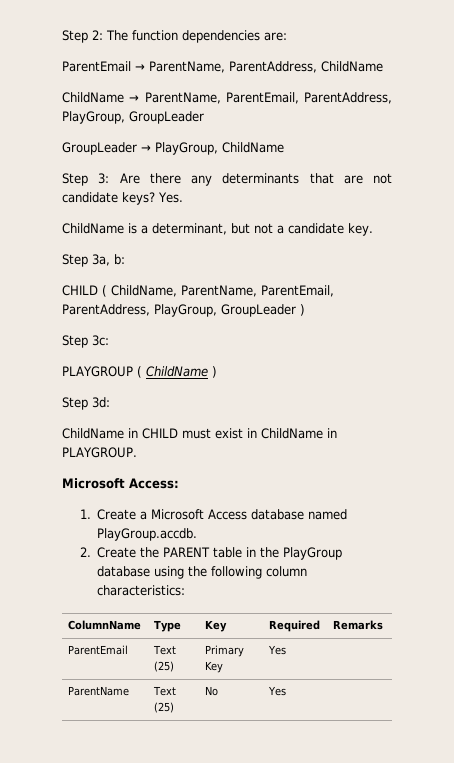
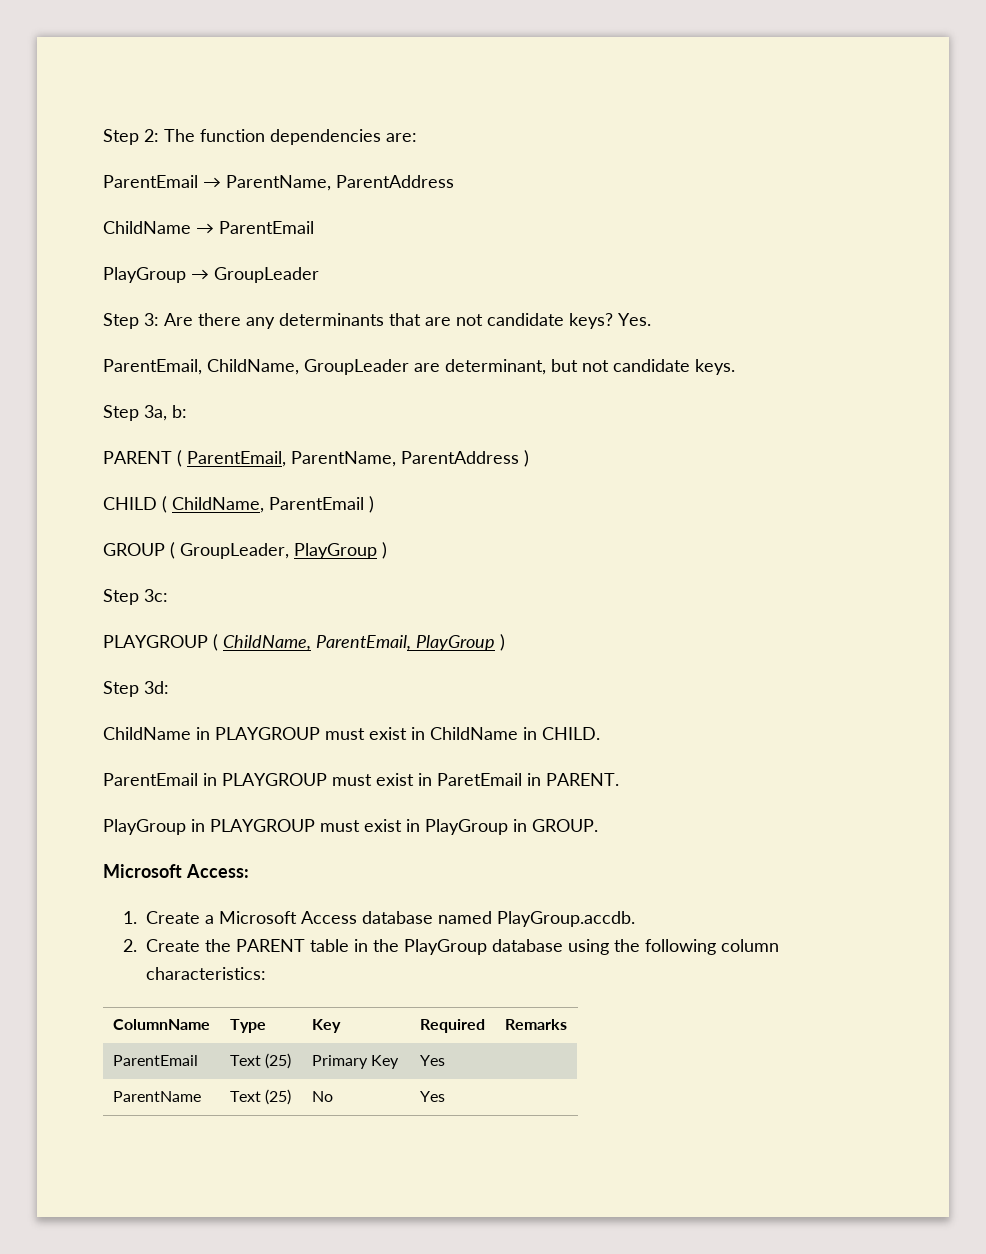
[229,61,383,73] ParentAddress, ChildName -> [336,175,454,188] ParentAddress
[144,92,392,104] [62,111,204,124] [62,142,284,155] ParentName, ParentEmail, ParentAddress, PlayGroup, GroupLeader // GroupLeader → PlayGroup, ChildName -> [219,221,314,234] [103,267,319,283] ParentEmail // PlayGroup → GroupLeader
[62,223,373,236] [62,254,125,267] [62,285,334,297] [62,304,296,317] ChildName is a determinant, but not a candidate key. // Step 3a, b: // CHILD ( ChildName, ParentName, ParentEmail, ParentAddress, PlayGroup, GroupLeader -> [103,359,735,375] [103,405,187,421] [103,450,529,467] [103,496,374,513] [103,542,377,559] ParentEmail, ChildName, GroupLeader are determinant, but not candidate keys. // Step 3a, b: // PARENT ( ParentEmail, ParentName, ParentAddress ) // CHILD ( ChildName, ParentEmail ) // GROUP ( GroupLeader, PlayGroup
[146,366,208,377] ChildName -> [223,635,495,651] ChildName, ParentEmail, PlayGroup
[142,428,178,439] CHILD -> [215,727,320,740] PLAYGROUP
[62,447,137,458] PLAYGROUP. -> [542,727,600,740] [103,773,619,786] [103,819,598,835] CHILD. // ParentEmail in PLAYGROUP must exist in ParetEmail in PARENT. // PlayGroup in PLAYGROUP must exist in PlayGroup in GROUP.

